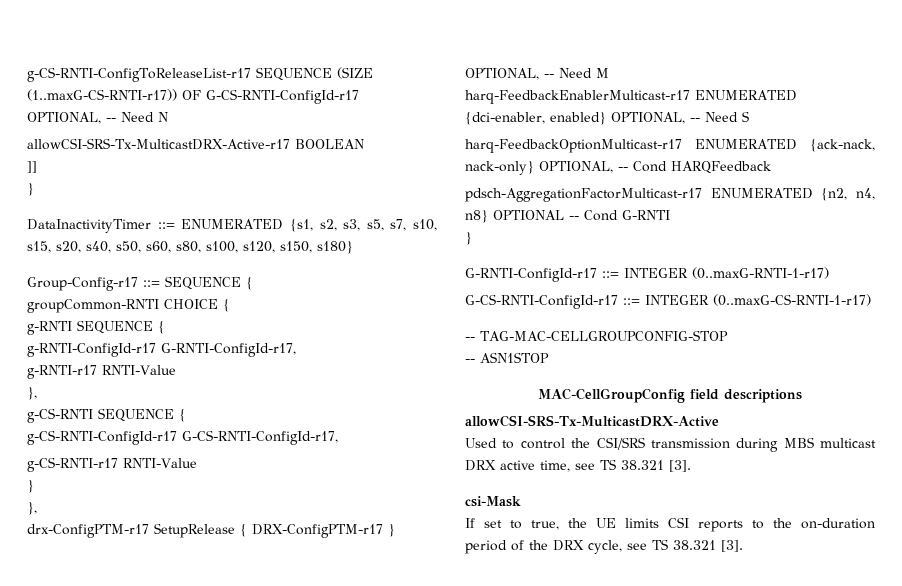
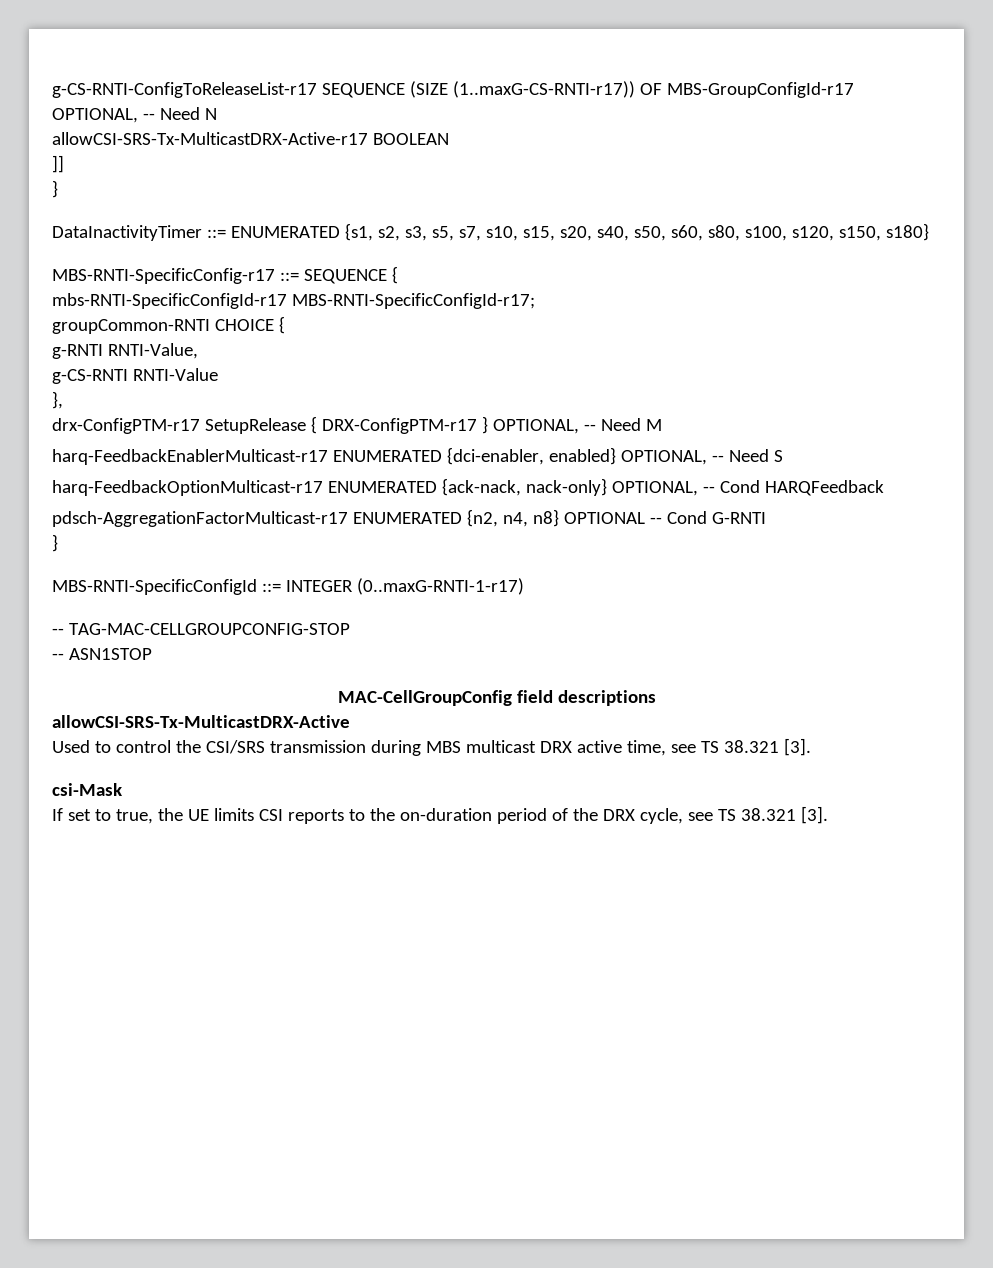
[206,89,359,104] G-CS-RNTI-ConfigId-r17 -> [666,82,854,98] MBS-GroupConfigId-r17
[27,277,138,291] Group-Config-r17 -> [52,268,275,284] MBS-RNTI-SpecificConfig-r17
(253, 283) none -> [52,293,535,309] // mbs-RNTI-SpecificConfigId-r17 MBS-RNTI-SpecificConfigId-r17;
[77,320,165,334] [27,343,296,357] [27,365,176,379] [27,387,37,400] [27,408,186,423] [27,430,338,445] [27,457,197,472] [27,480,34,493] SEQUENCE { // g-RNTI-ConfigId-r17 G-RNTI-ConfigId-r17, // g-RNTI-r17 RNTI-Value // }, // g-CS-RNTI SEQUENCE { // g-CS-RNTI-ConfigId-r17 G-CS-RNTI-ConfigId-r17, // g-CS-RNTI-r17 RNTI-Value // } -> [107,343,198,359] [52,368,218,384] RNTI-Value, // g-CS-RNTI RNTI-Value
[465,268,597,282] G-RNTI-ConfigId-r17 -> [52,579,257,595] MBS-RNTI-SpecificConfigId
[465,294,871,309] // G-CS-RNTI-ConfigId-r17 ::= INTEGER (0..maxG-CS-RNTI-1-r17) -> (524, 586) none

